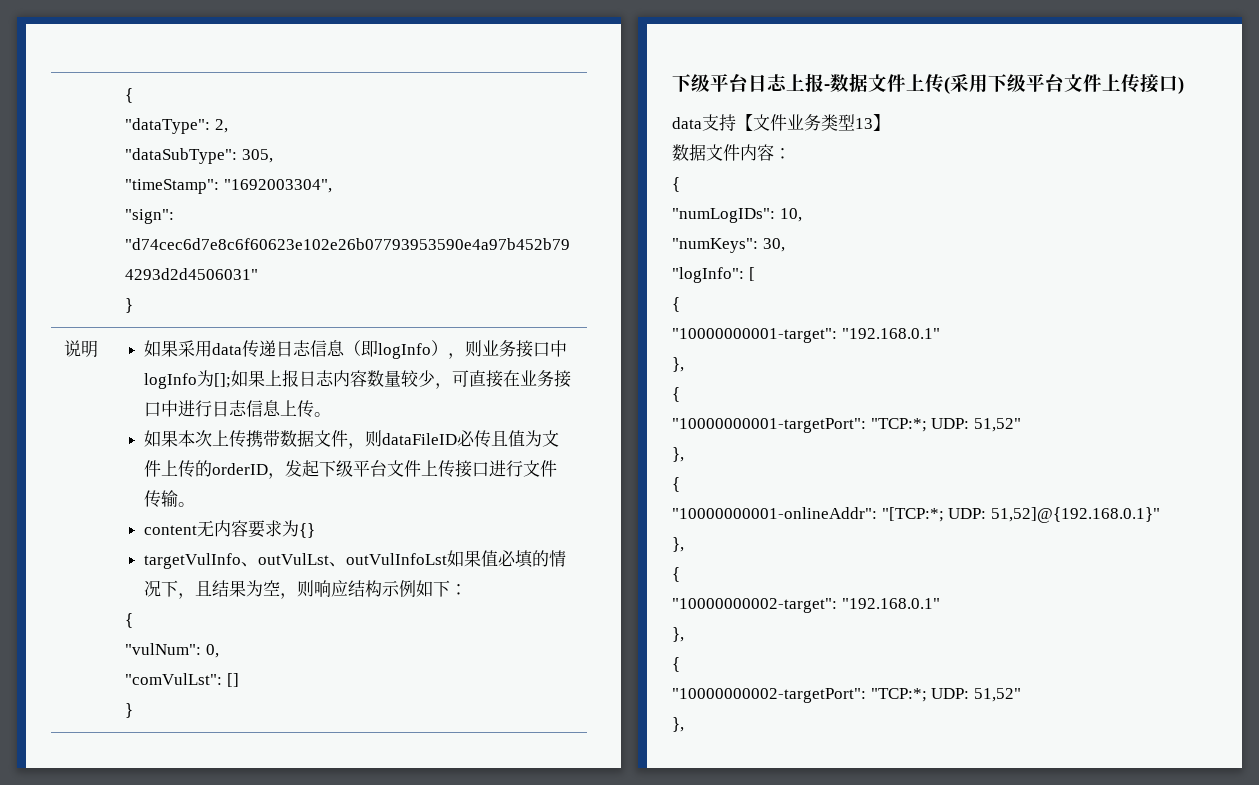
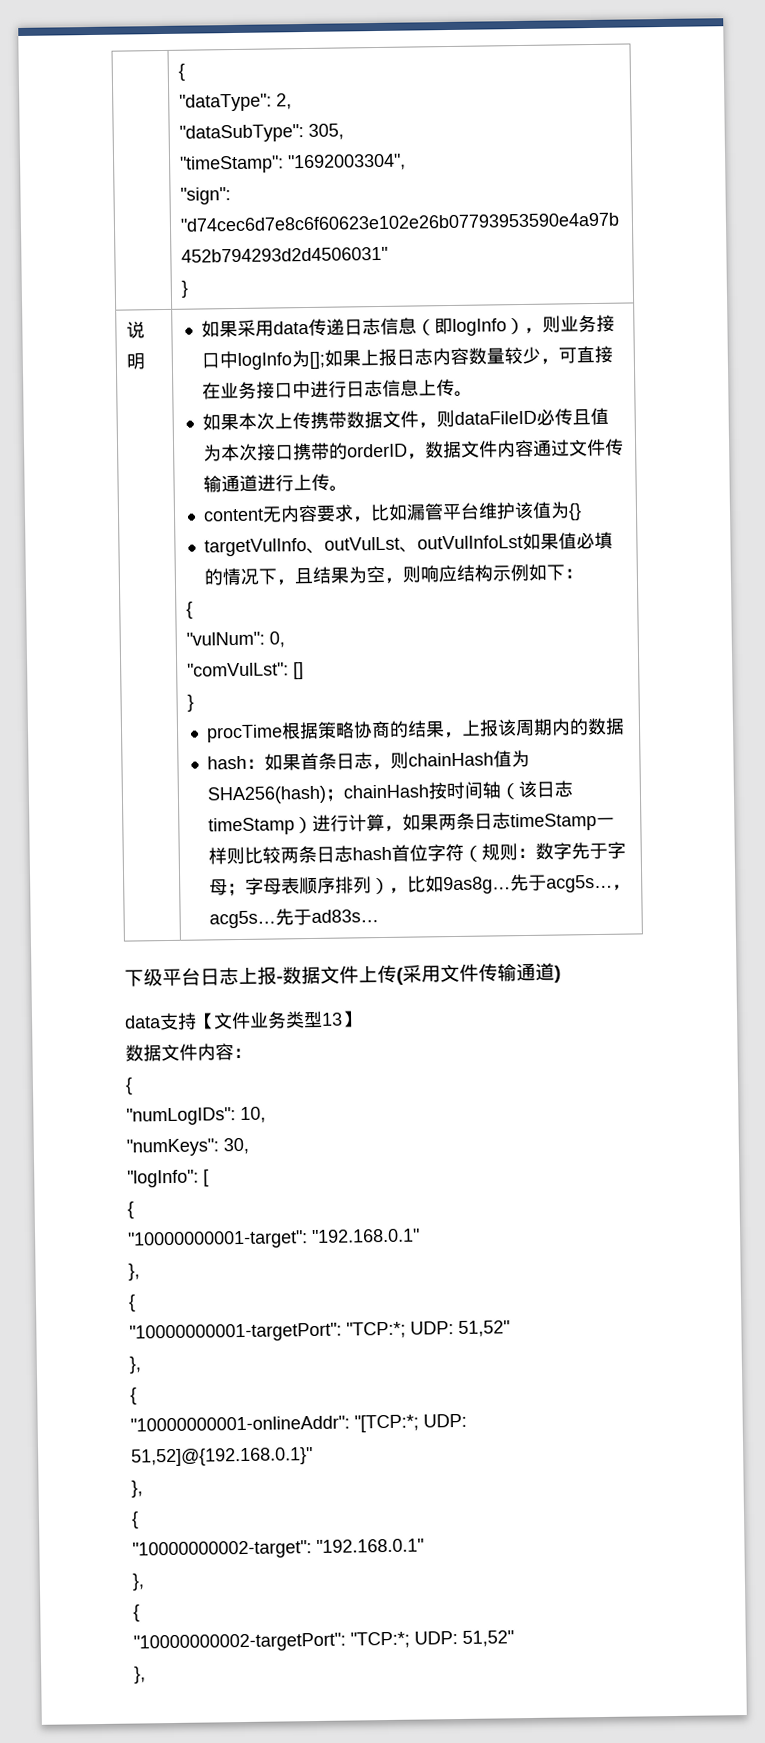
[542,430,560,447] [144,460,558,479] [144,490,179,508] 文件上传的orderID，发起下级平台文件上传接口进行文件传输 -> [221,438,625,462] [203,473,331,493] 本次接口携带的orderID，数据文件内容通过文件传输通道进行上传
(283, 528) none -> [353,501,553,523] ，比如漏管平台维护该值
(134, 710) none -> [206,717,626,743] [207,749,531,771] [207,780,574,805] [208,812,616,836] [208,841,627,865] [209,873,632,897] [209,908,380,929] // procTime根据策略协商的结果，上报该周期内的数据 // hash：如果首条日志，则chainHash值为SHA256(hash)；chainHash按时间轴（该日志timeStamp）进行计算，如果两条日志timeStamp一样则比较两条日志hash首位字符（规则：数字先于字母；字母表顺序排列），比如9as8g…先于acg5s…，acg5s…先于ad83s…
[988,73,1178,93] 下级平台文件上传接口 -> [440,962,555,983] 文件传输通道

